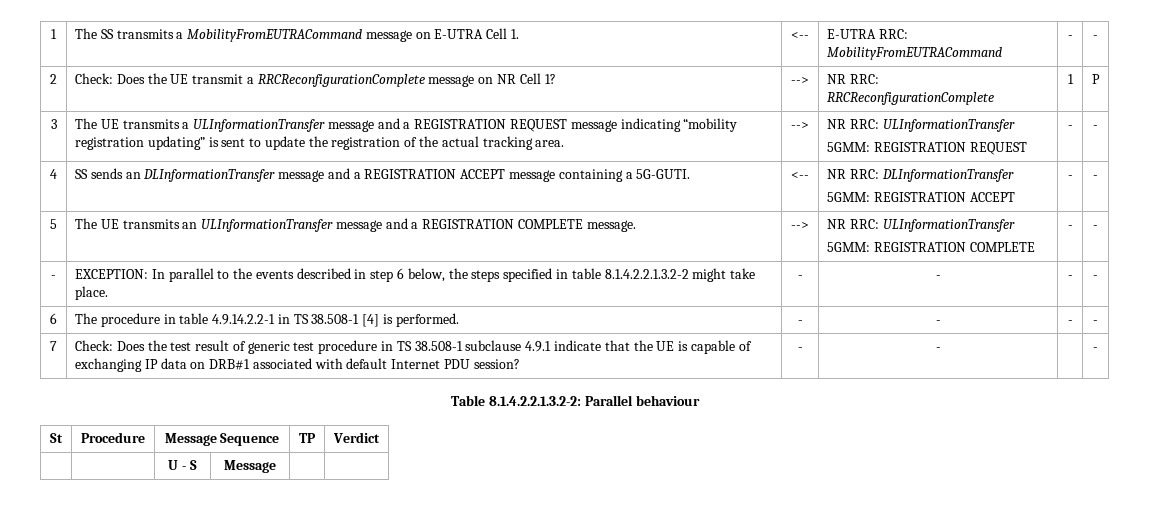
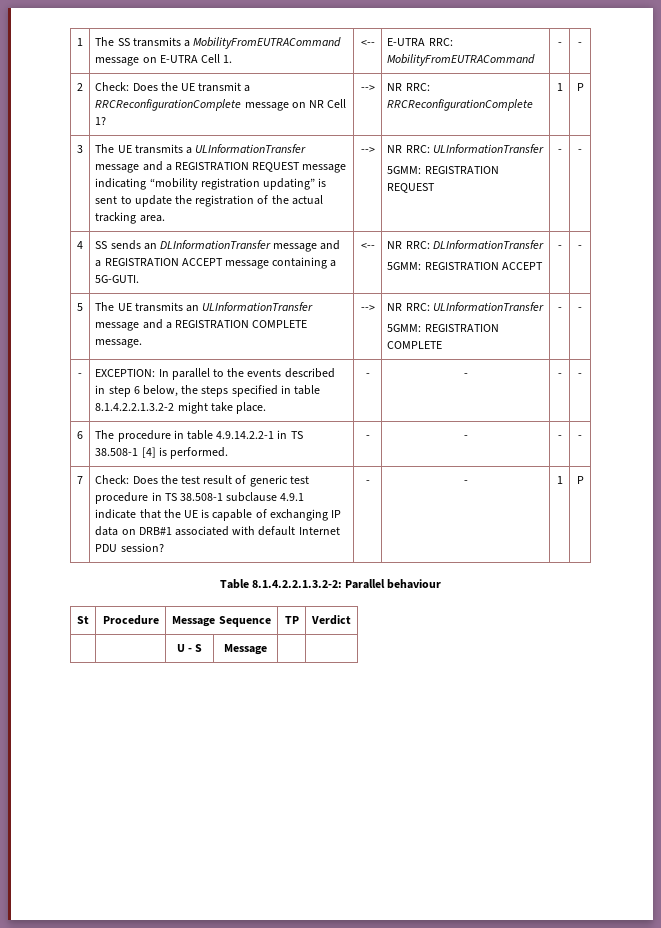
[1093,347,1098,351] | - -> [556,476,563,484] [576,476,584,484] 1 | P

